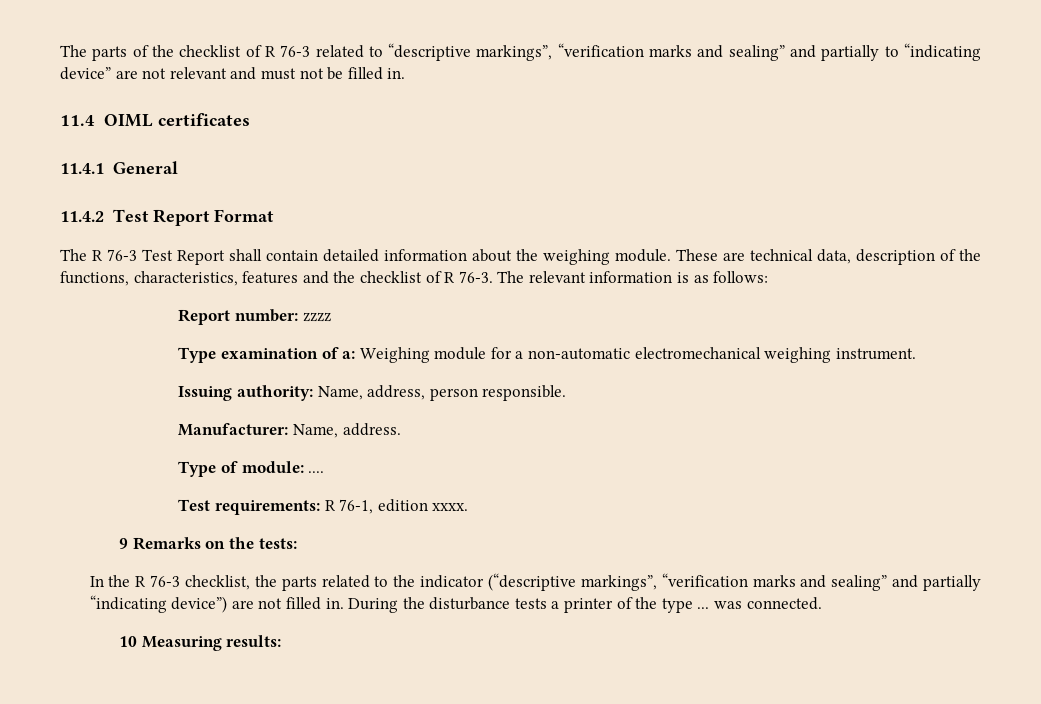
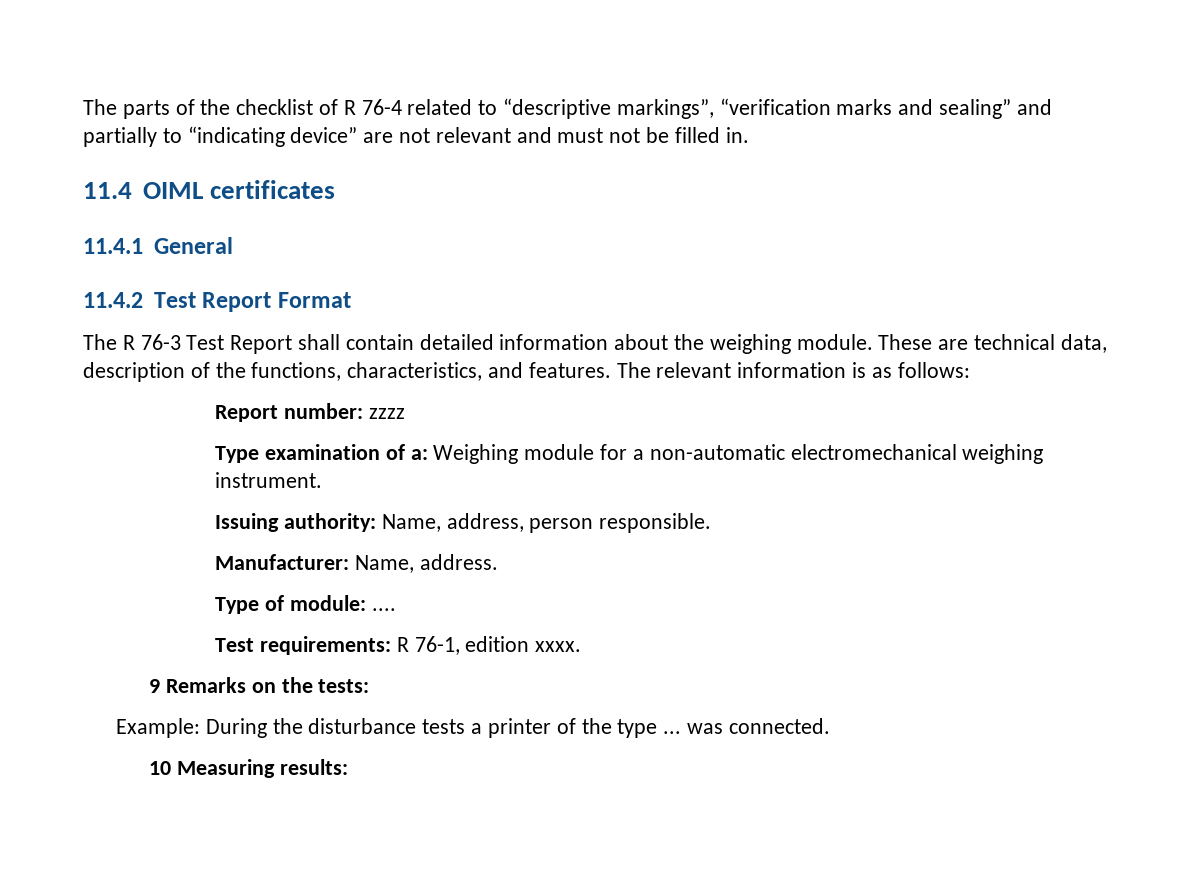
[280,45,311,57] 76-3 -> [361,99,402,115] 76-4
[242,271,493,284] features and the checklist of R 76-3. -> [488,362,611,378] and features.
[89,573,982,591] [89,595,344,613] In the R 76-3 checklist, the parts related to the indicator (“descriptive markings”, “verification marks and sealing” and partially “indicating device”) are not filled in. -> [116,718,201,738] Example:

